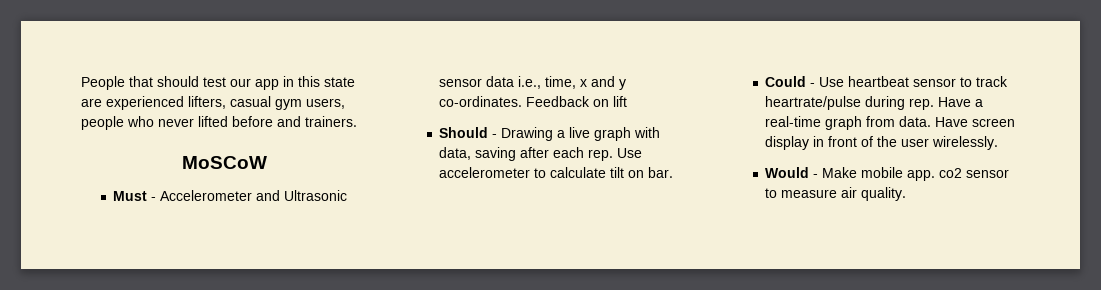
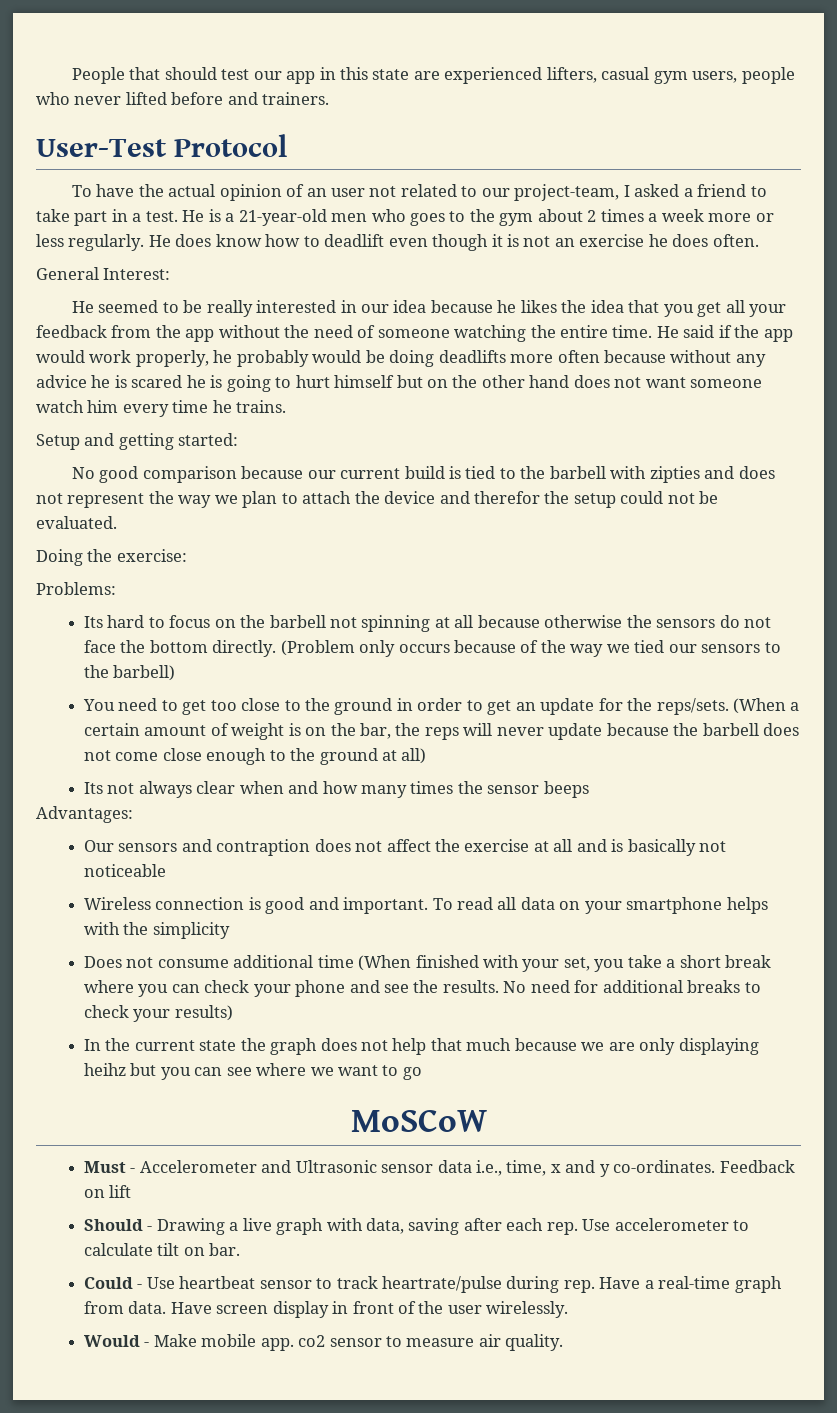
(357, 121) none -> [36,134,288,157] [71,184,767,201] [36,209,774,226] [36,234,759,251] [36,267,171,280] [71,300,787,317] [36,325,793,342] [36,350,766,367] [36,375,763,392] [36,400,287,417] [36,433,239,450] [71,466,775,483] [36,491,719,508] [36,516,117,529] [36,549,187,566] [36,582,116,595] [83,615,772,632] [83,640,781,657] [83,665,176,681] [82,698,800,715] [83,723,800,740] [83,748,427,765] [83,781,589,798] [36,806,133,823] [83,839,727,856] [83,864,166,877] [83,897,768,914] [83,922,230,939] [83,955,772,972] [83,980,761,997] [83,1005,233,1022] [83,1038,759,1055] [83,1063,422,1080] // User-Test Protocol // To have the actual opinion of an user not related to our project-team, I asked a friend to take part in a test. He is a 21-year-old men who goes to the gym about 2 times a week more or less regularly. He does know how to deadlift even though it is not an exercise he does often. // General Interest: // He seemed to be really interested in our idea because he likes the idea that you get all your feedback from the app without the need of someone watching the entire time. He said if the app would work properly, he probably would be doing deadlifts more often because without any advice he is scared he is going to hurt himself but on the other hand does not want someone watch him every time he trains. // Setup and getting started: // No good comparison because our current build is tied to the barbell with zipties and does not represent the way we plan to attach the device and therefor the setup could not be evaluated. // Doing the exercise: // Problems: // Its hard to focus on the barbell not spinning at all because otherwise the sensors do not face the bottom directly. (Problem only occurs because of the way we tied our sensors to the barbell) // You need to get too close to the ground in order to get an update for the reps/sets. (When a certain amount of weight is on the bar, the reps will never update because the barbell does not come close enough to the ground at all) // Its not always clear when and how many times the sensor beeps // Advantages: // Our sensors and contraption does not affect the exercise at all and is basically not noticeable // Wireless connection is good and important. To read all data on your smartphone helps with the simplicity // Does not consume additional time (When finished with your set, you take a short break where you can check your phone and see the results. No need for additional breaks to check your results) // In the current state the graph does not help that much because we are only displaying heihz but you can see where we want to go

